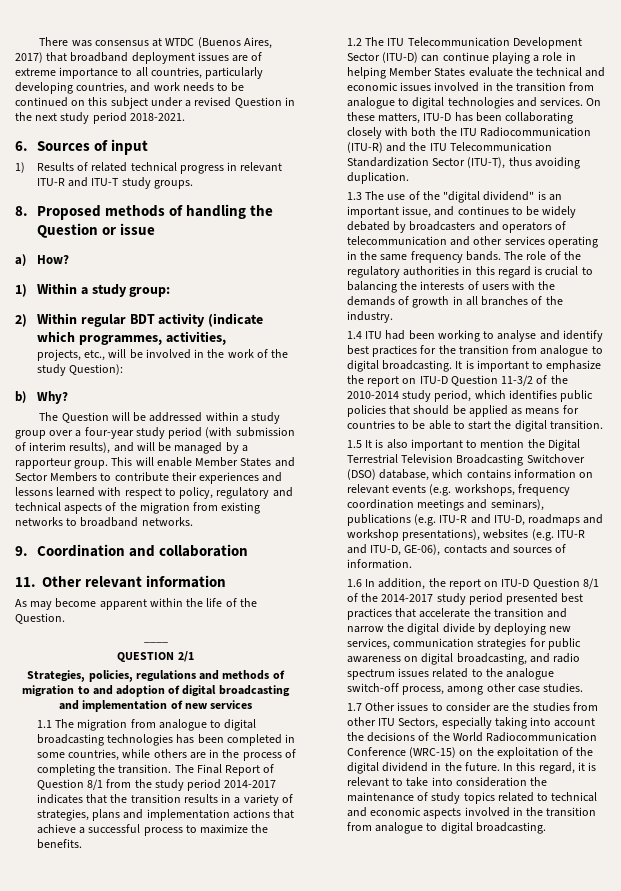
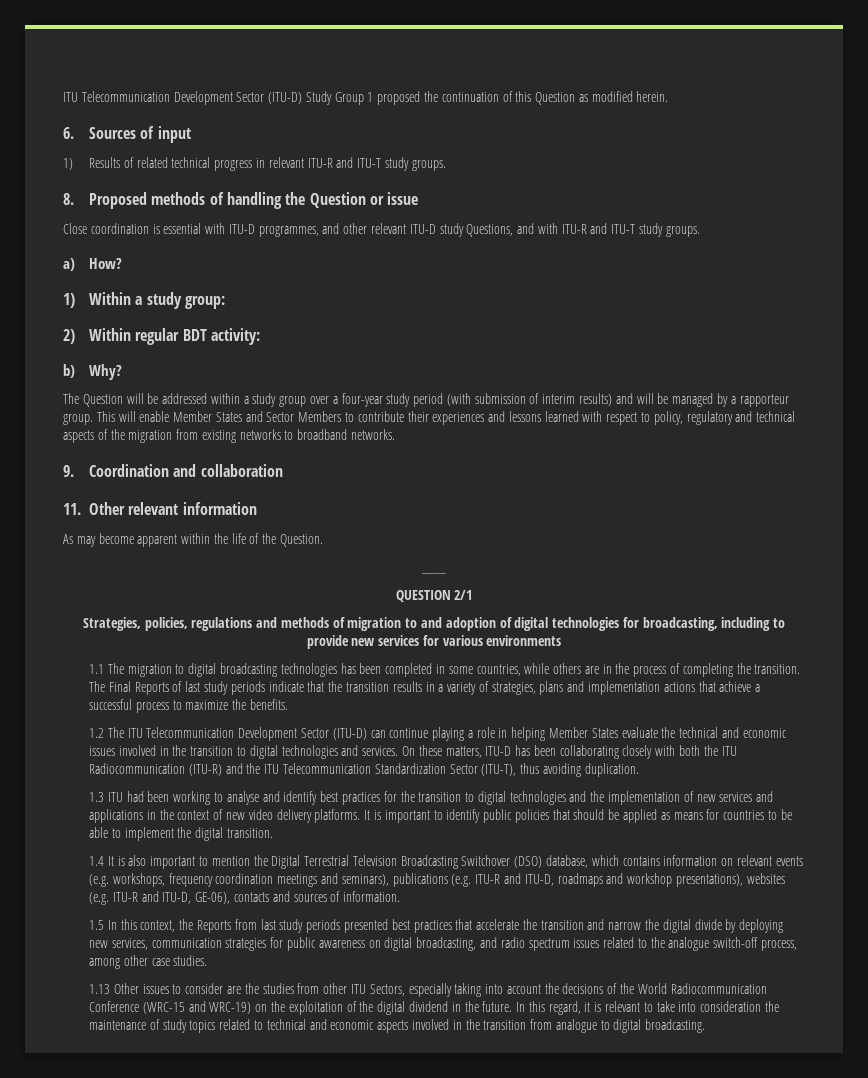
[39,37,272,49] [15,52,263,64] [15,67,264,79] [15,82,245,94] [15,97,295,109] [15,112,185,124] There was consensus at WTDC (Buenos Aires, 2017) that broadband deployment issues are of extreme importance to all countries, particularly developing countries, and work needs to be continued on this subject under a revised Question in the next study period 2018-2021. -> [63,91,669,105] ITU Telecommunication Development Sector (ITU-D) Study Group 1 proposed the continuation of this Question as modified herein.
(156, 229) none -> [63,223,700,237] // Close coordination is essential with ITU-D programmes, and other relevant ITU-D study Questions, and with ITU-R and ITU-T study groups.
[158,313,264,327] [36,331,226,345] [36,349,289,361] [36,364,124,376] activity (indicate which programmes, activities, // projects, etc., will be involved in the work of the study Question): -> [210,328,260,345] activity:
[69,442,111,454] results), -> [579,393,613,406] results)
[218,685,290,697] [59,700,252,712] broadcasting and implementation of new services -> [552,617,786,631] [306,635,562,649] technologies for broadcasting, including to provide new services for various environments
[130,719,207,731] from analogue -> (172, 670) none
[225,764,275,776] [36,779,277,791] [36,794,83,804] Report of Question 8/1 from the study period 2014-2017 indicates -> [134,681,304,695] Reports of last study periods indicate
[569,82,595,91] [346,97,395,109] from analogue -> (234, 751) none
[365,191,562,203] [346,206,577,218] [346,221,567,233] [346,236,598,248] [346,251,581,263] [346,266,593,278] [346,281,556,293] [346,296,563,308] [346,311,393,323] [346,331,362,339] The use of the "digital dividend" is an important issue, and continues to be widely debated by broadcasters and operators of telecommunication and other services operating in the same frequency bands. The role of the regulatory authorities in this regard is crucial to balancing the interests of users with the demands of growth in all branches of the industry. // 1.4 -> (105, 797) none
[512,345,603,357] [346,360,602,372] [346,375,568,387] [346,390,557,402] from analogue to digital broadcasting. It is important to emphasize the report on ITU-D Question 11-3/2 of the 2010-2014 study period, which identifies -> [465,791,774,805] [89,809,481,823] to digital technologies and the implementation of new services and applications in the context of new video delivery platforms. It is important to identify
[468,421,492,430] start -> [124,827,174,841] implement
[346,440,362,448] 1.5 -> [89,856,105,866] 1.4
[346,578,599,590] [346,593,503,605] 1.6 In addition, the report on ITU-D Question 8/1 of the 2014-2017 study period -> [89,919,341,933] 1.5 In this context, the Reports from last study periods
[346,703,362,711] 1.7 -> [89,984,111,994] 1.13
[409,747,457,758] (WRC-15) -> [142,1001,252,1014] (WRC-15 and WRC-19)

